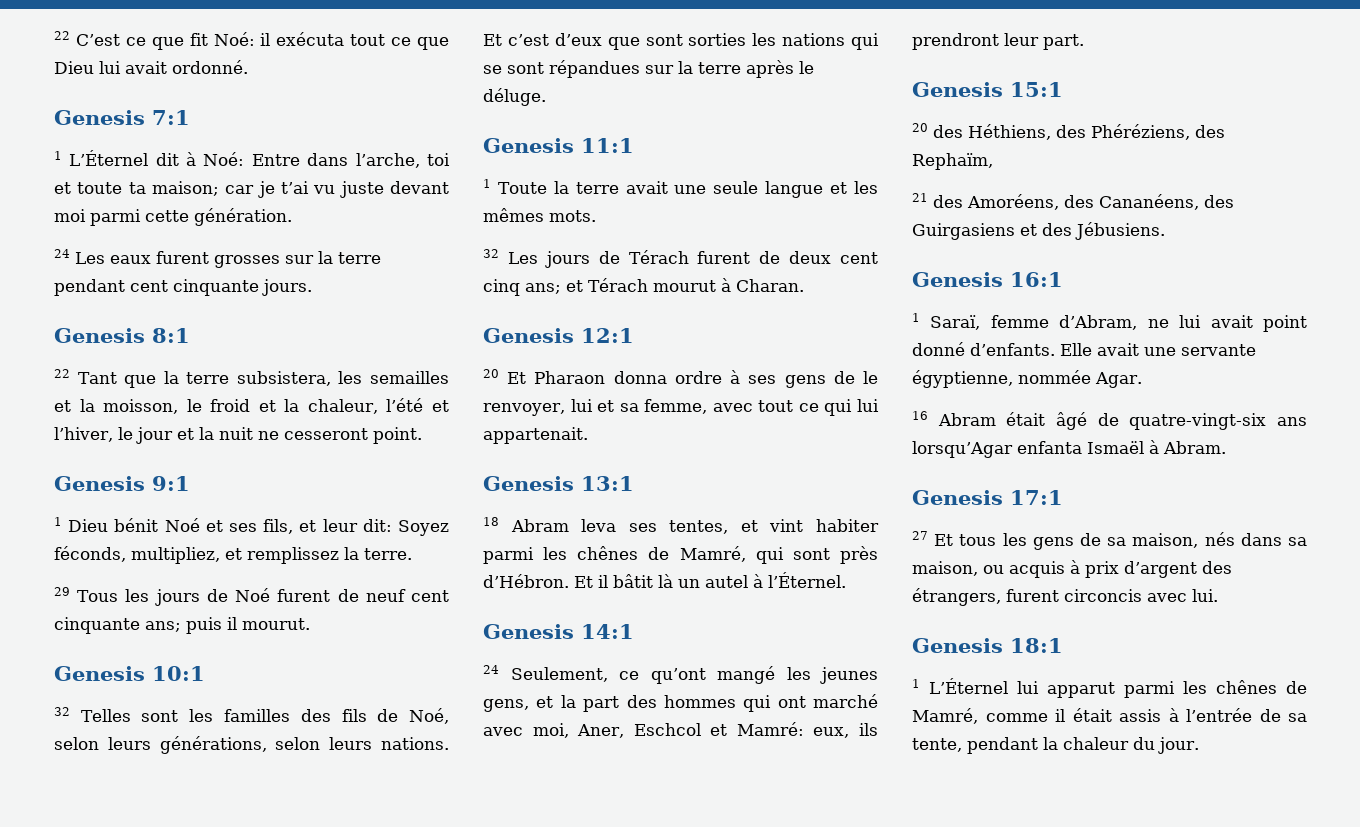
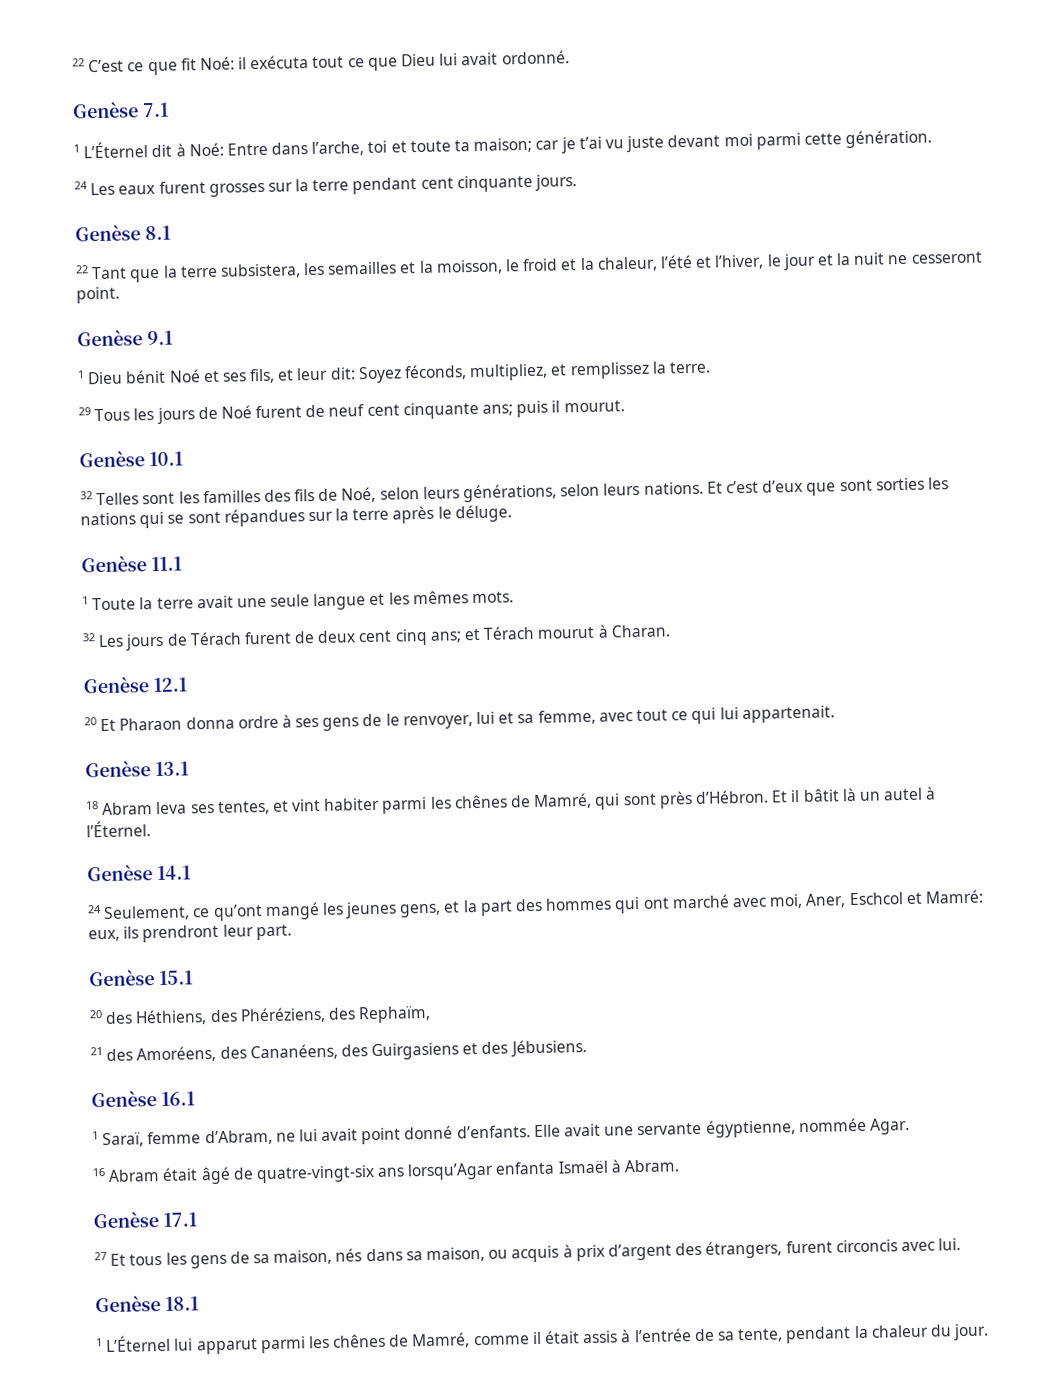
[54,110,190,125] Genesis 7:1 -> [72,101,169,119] Genèse 7.1
[54,328,190,343] Genesis 8:1 -> [75,224,171,242] Genèse 8.1
[54,476,190,491] Genesis 9:1 -> [77,329,173,347] Genèse 9.1
[54,666,205,681] Genesis 10:1 -> [79,450,183,468] Genèse 10.1
[483,138,634,153] Genesis 11:1 -> [81,555,182,573] Genèse 11.1
[483,328,634,343] Genesis 12:1 -> [83,676,187,694] Genèse 12.1
[483,476,634,491] Genesis 13:1 -> [85,760,189,778] Genèse 13.1
[483,624,634,639] Genesis 14:1 -> [87,864,191,882] Genèse 14.1
[912,82,1063,97] Genesis 15:1 -> [89,969,193,987] Genèse 15.1
[912,272,1063,287] Genesis 16:1 -> [91,1090,195,1108] Genèse 16.1
[912,490,1063,505] Genesis 17:1 -> [93,1211,197,1229] Genèse 17.1
[912,638,1063,653] Genesis 18:1 -> [95,1295,199,1313] Genèse 18.1

